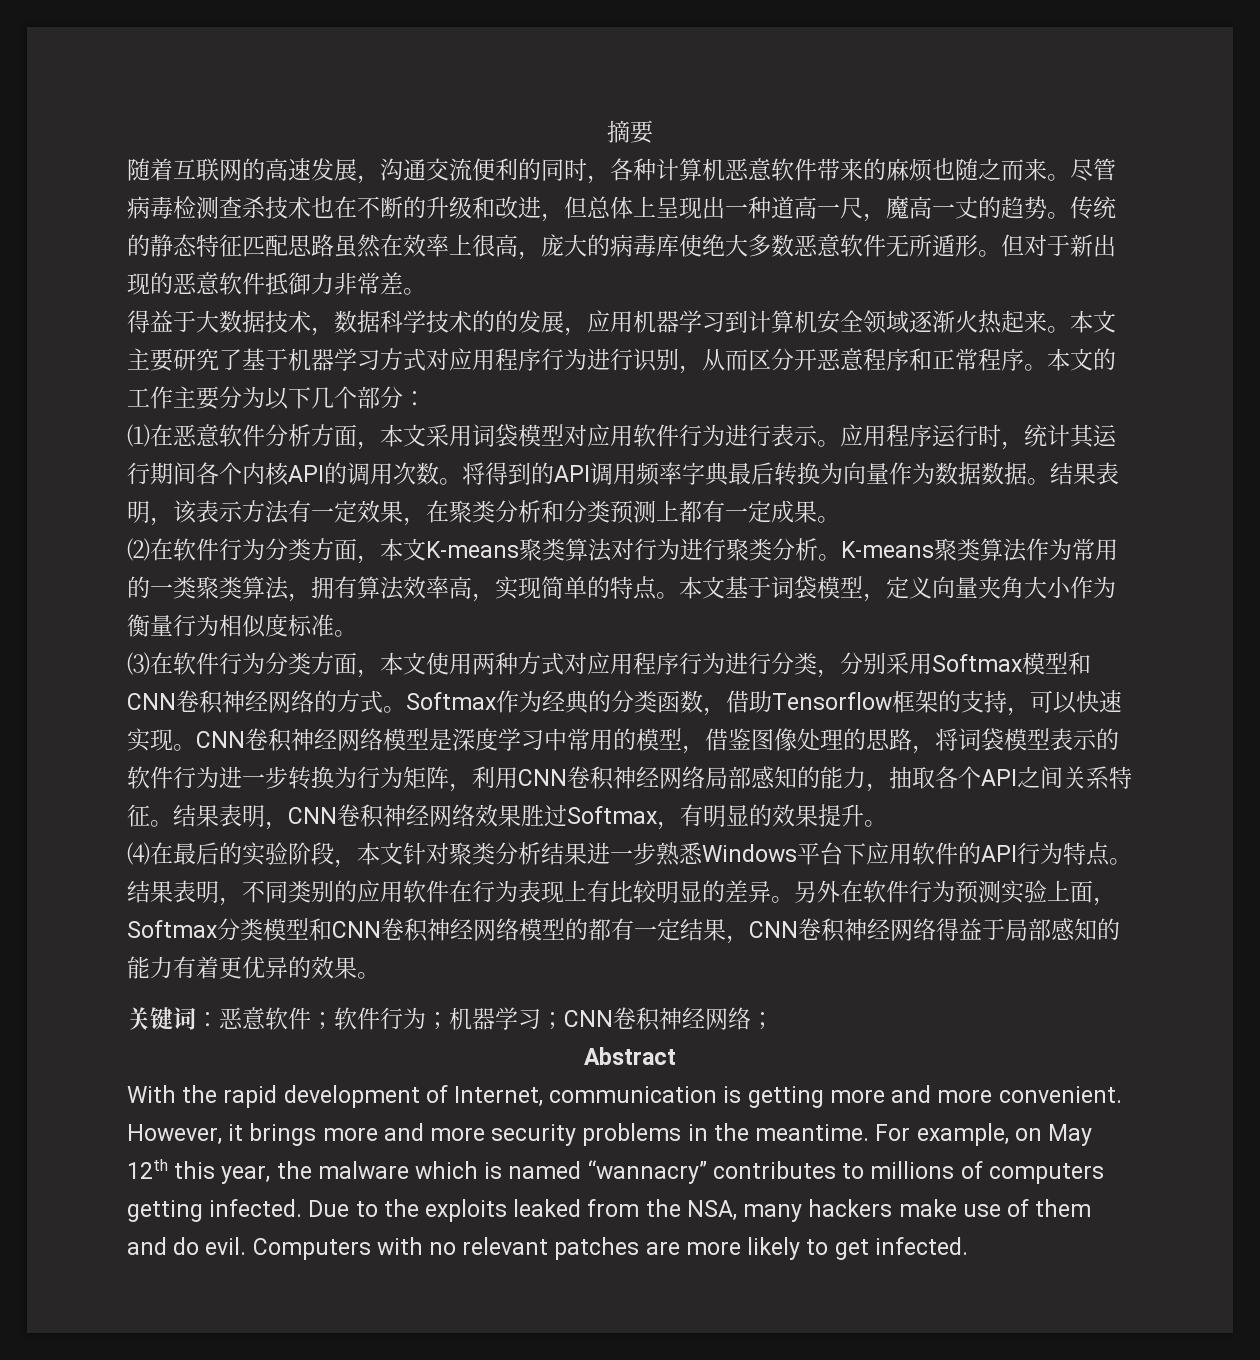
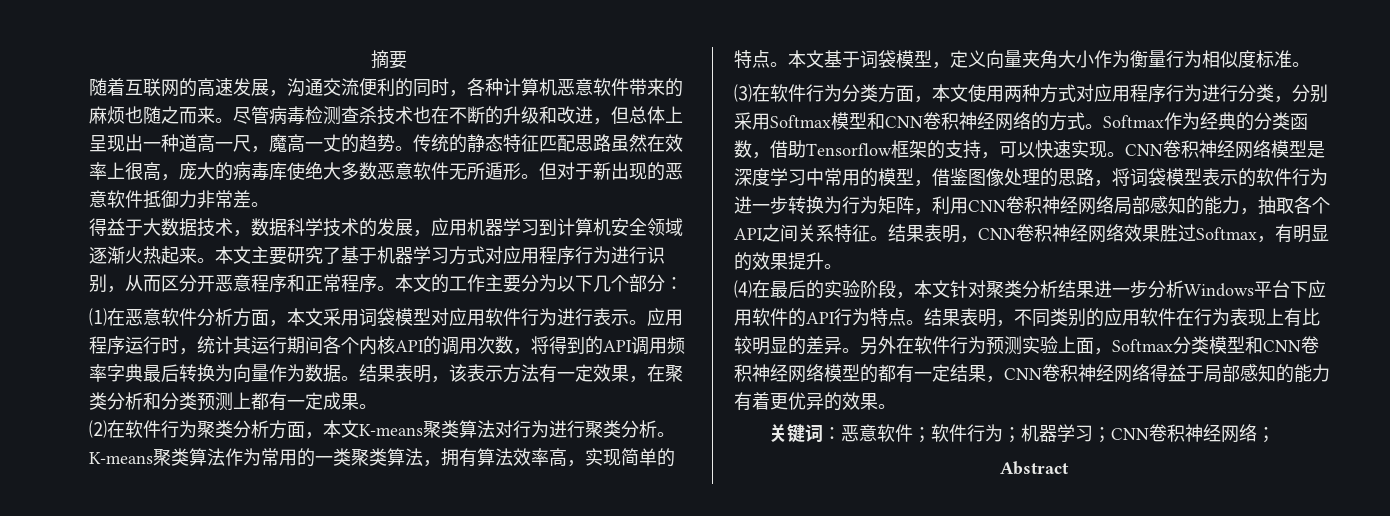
[495,310,518,333] 的 -> (377, 227) none
[439,478,462,485] 。 -> [513,348,531,355] ，
[981,462,1027,485] 数据 -> (341, 373) none
[265,538,311,561] 分类 -> [197,420,269,438] 聚类分析
[656,842,703,866] 熟悉 -> [1148,280,1184,298] 分析
[127,1085,1122,1108] [127,1123,1092,1146] [127,1159,1104,1184] [127,1199,1092,1222] [127,1237,968,1260] // With the rapid development of Internet, communication is getting more and more convenient. However, it brings more and more security problems in the meantime. For example, on May 12th this year, the malware which is named “wannacry” contributes to millions of computers getting infected. Due to the exploits leaked from the NSA, many hackers make use of them and do evil. Computers with no relevant patches are more likely to get infected. -> (1069, 468) none

